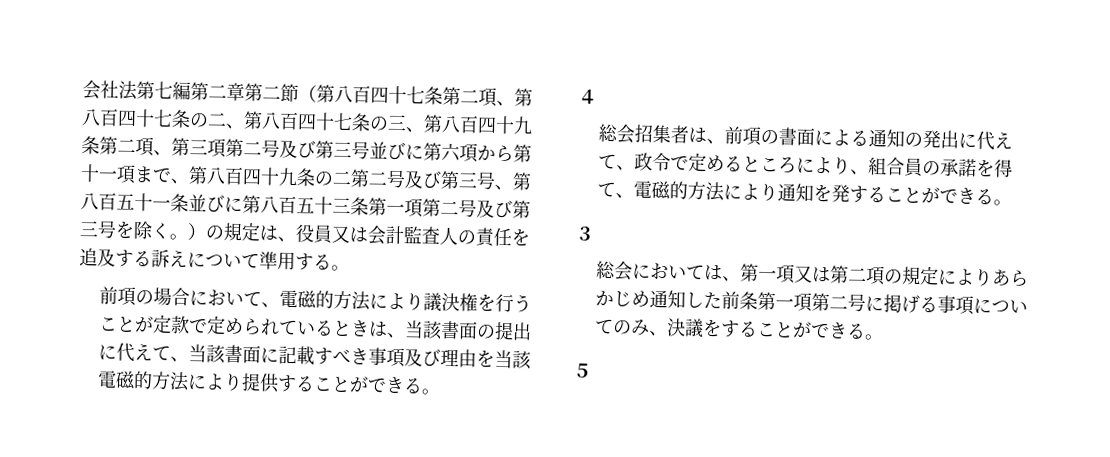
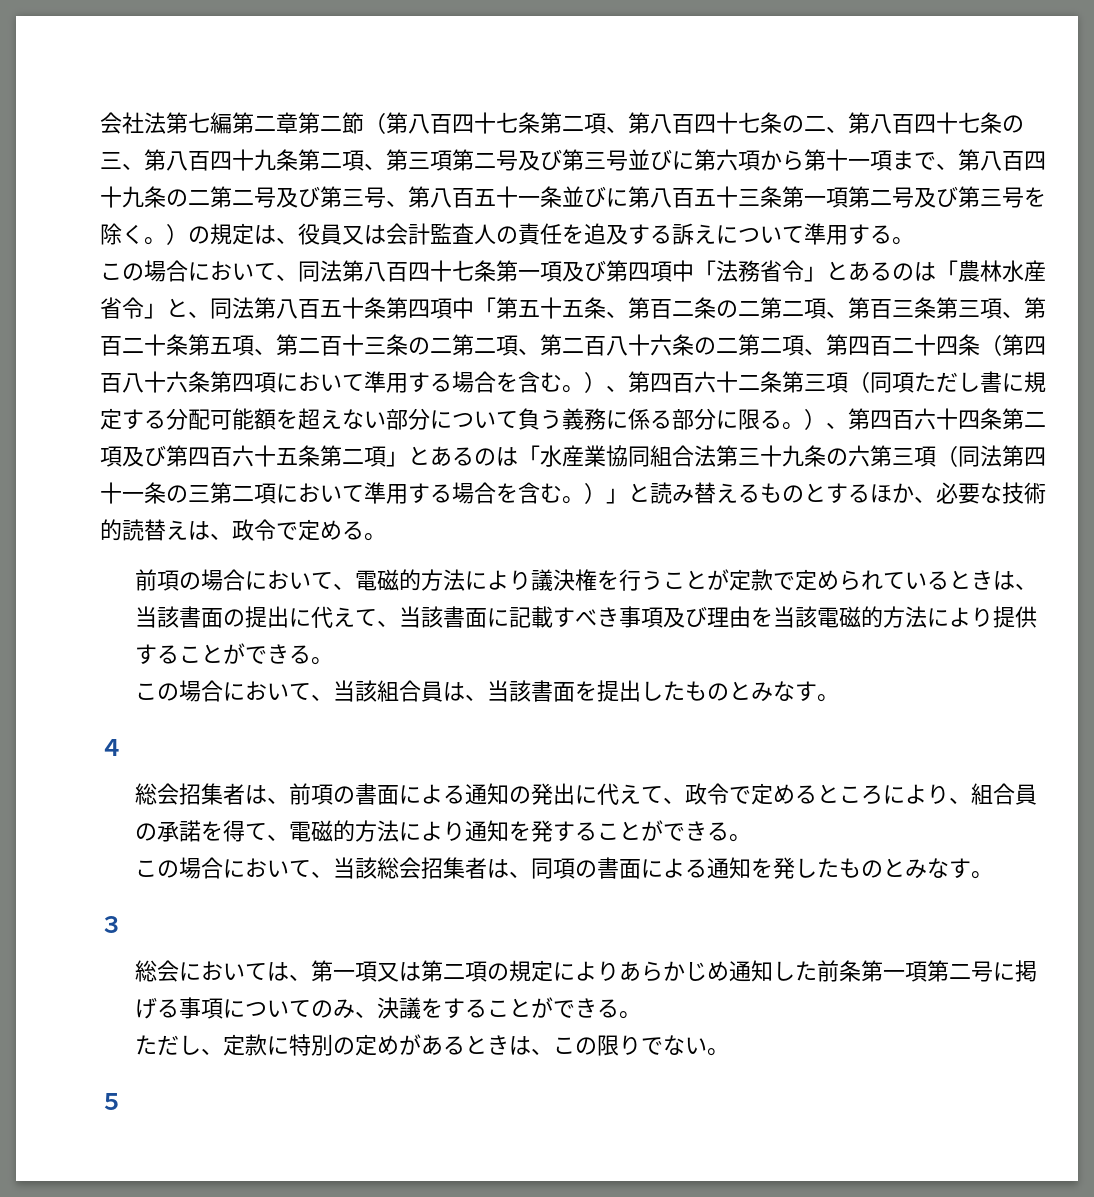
(350, 268) none -> [100,260,1046,282] [100,297,1046,319] [100,334,1046,356] [100,371,1046,393] [100,408,1046,430] [100,445,1046,467] [100,482,1046,504] [100,519,386,541] // この場合において、同法第八百四十七条第一項及び第四項中「法務省令」とあるのは「農林水産省令」と、同法第八百五十条第四項中「第五十五条、第百二条の二第二項、第百三条第三項、第百二十条第五項、第二百十三条の二第二項、第二百八十六条の二第二項、第四百二十四条（第四百八十六条第四項において準用する場合を含む。）、第四百六十二条第三項（同項ただし書に規定する分配可能額を超えない部分について負う義務に係る部分に限る。）、第四百六十四条第二項及び第四百六十五条第二項」とあるのは「水産業協同組合法第三十九条の六第三項（同法第四十一条の三第二項において準用する場合を含む。）」と読み替えるものとするほか、必要な技術的読替えは、政令で定める。
(440, 391) none -> [134,680,839,702] // この場合において、当該組合員は、当該書面を提出したものとみなす。
(1012, 202) none -> [134,857,993,879] // この場合において、当該総会招集者は、同項の書面による通知を発したものとみなす。
(884, 337) none -> [134,1034,729,1056] // ただし、定款に特別の定めがあるときは、この限りでない。

